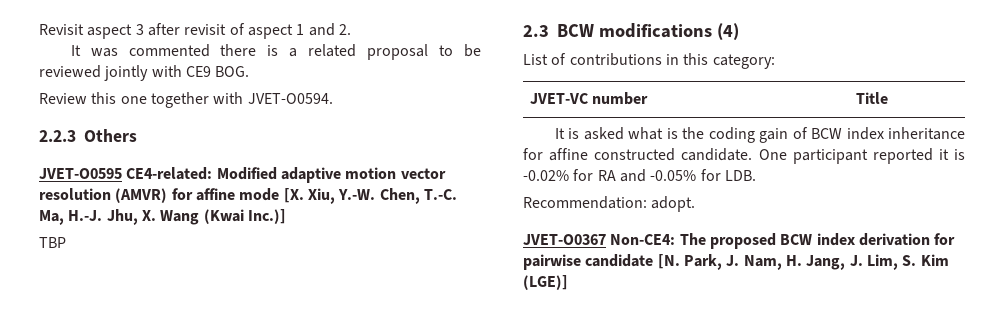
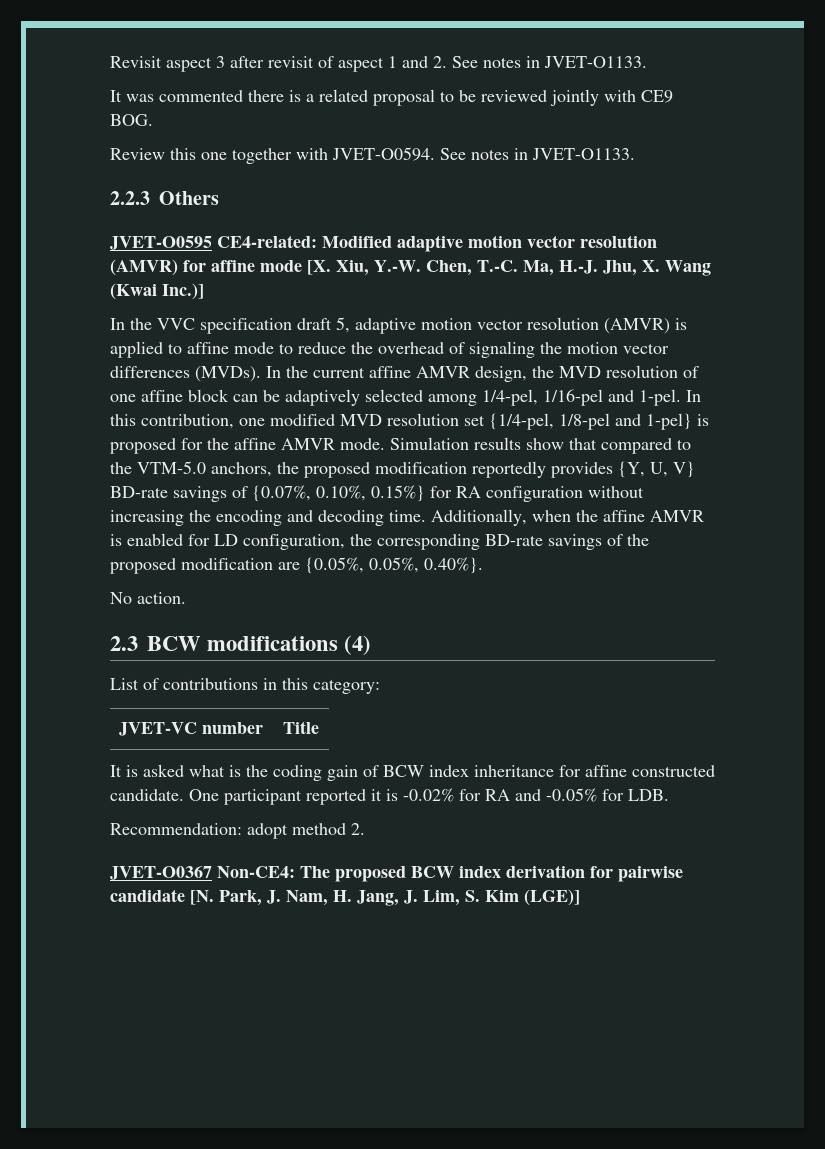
(351, 29) none -> [452,56,647,68] See notes in JVET-O1133.
(333, 98) none -> [440,148,635,160] See notes in JVET-O1133.
[39,237,66,248] TBP -> [110,317,687,334] [110,341,669,358] [110,365,699,382] [110,389,701,406] [110,413,709,430] [110,437,691,454] [110,461,695,478] [110,485,644,502] [110,509,704,526] [110,533,649,550] [110,557,483,574] [110,592,186,604] In the VVC specification draft 5, adaptive motion vector resolution (AMVR) is applied to affine mode to reduce the overhead of signaling the motion vector differences (MVDs). In the current affine AMVR design, the MVD resolution of one affine block can be adaptively selected among 1/4-pel, 1/16-pel and 1-pel. In this contribution, one modified MVD resolution set {1/4-pel, 1/8-pel and 1-pel} is proposed for the affine AMVR mode. Simulation results show that compared to the VTM-5.0 anchors, the proposed modification reportedly provides {Y, U, V} BD-rate savings of {0.07%, 0.10%, 0.15%} for RA configuration without increasing the encoding and decoding time. Additionally, when the affine AMVR is enabled for LD configuration, the corresponding BD-rate savings of the proposed modification are {0.05%, 0.05%, 0.40%}. // No action.
[651,196,696,212] adopt. -> [247,823,365,839] adopt method 2.

